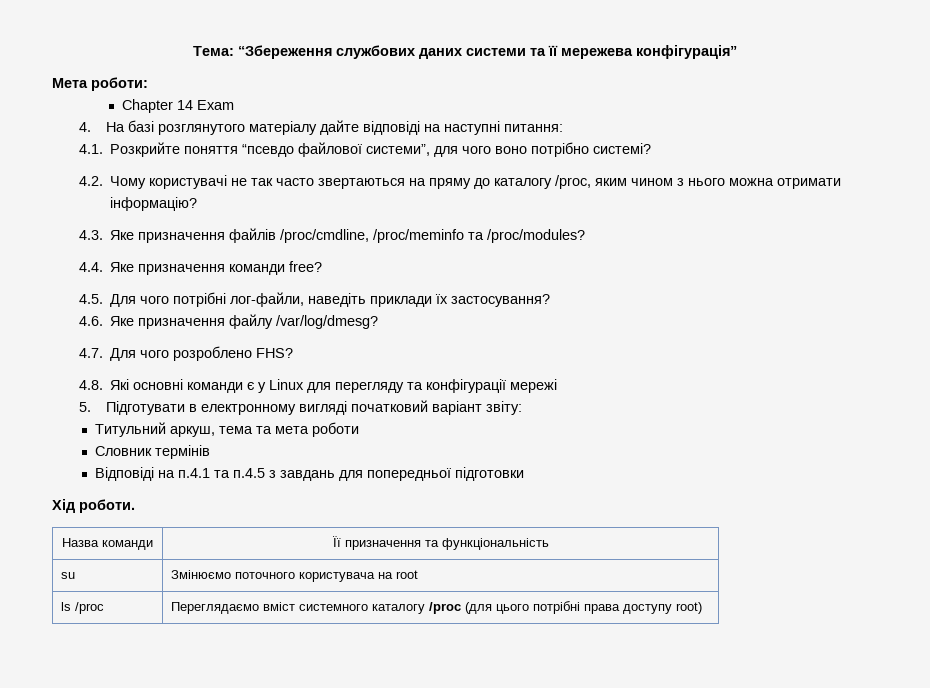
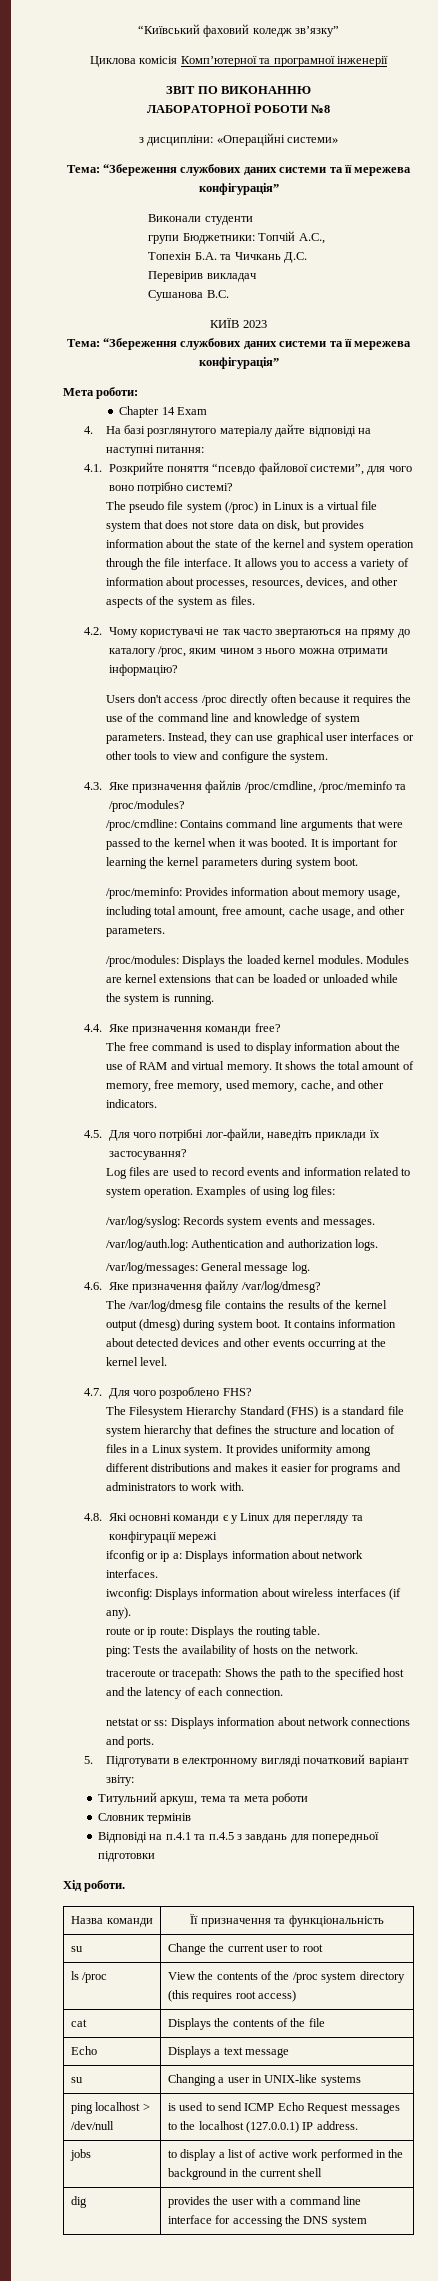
(193, 51) none -> [137,24,340,37] [90,56,388,67] [166,86,311,94] [146,103,331,113] [138,133,339,146] [66,164,412,176] [198,183,279,195] [148,214,253,225] [148,231,325,244] [148,252,307,263] [148,271,256,282] [148,290,229,301] [210,318,267,328] “Київський фаховий коледж зв’язку” // Циклова комісія Комп’ютерної та програмної інженерії // ЗВІТ ПО ВИКОНАННЮ // ЛАБОРАТОРНОЇ РОБОТИ №8 // з дисципліни: «Операційні системи» // Тема: “Збереження службових даних системи та її мережева конфігурація” // Виконали студенти // групи Бюджетники: Топчій А.С., // Топехін Б.А. та Чичкань Д.С. // Перевірив викладач // Сушанова В.С. // КИЇВ 2023 //
(652, 148) none -> [105,501,378,513] [105,520,365,532] [105,539,415,551] [105,558,409,570] [105,577,398,589] [105,596,255,608] // The pseudo file system (/proc) in Linux is a virtual file system that does not store data on disk, but provides information about the state of the kernel and system operation through the file interface. It allows you to access a variety of information about processes, resources, devices, and other aspects of the system as files.
(198, 204) none -> [105,694,412,706] [105,713,360,725] [105,732,414,744] [105,751,329,763] // Users don't access /proc directly often because it requires the use of the command line and knowledge of system parameters. Instead, they can use graphical user interfaces or other tools to view and configure the system.
(586, 236) none -> [105,819,403,831] [105,838,398,850] [105,857,358,869] [105,887,400,899] [105,906,405,918] [105,926,165,937] [105,955,409,967] [105,974,399,983] [105,993,214,1005] // /proc/cmdline: Contains command line arguments that were passed to the kernel when it was booted. It is important for learning the kernel parameters during system boot. // /proc/meminfo: Provides information about memory usage, including total amount, free amount, cache usage, and other parameters. // /proc/modules: Displays the loaded kernel modules. Modules are kernel extensions that can be loaded or unloaded while the system is running.
(323, 266) none -> [105,1042,401,1054] [105,1061,414,1073] [105,1080,385,1092] [105,1099,157,1108] // The free command is used to display information about the use of RAM and virtual memory. It shows the total amount of memory, free memory, used memory, cache, and other indicators.
(551, 300) none -> [105,1167,411,1179] [105,1186,335,1198] [105,1216,375,1228] [105,1239,379,1251] [105,1262,310,1274] // Log files are used to record events and information related to system operation. Examples of using log files: // /var/log/syslog: Records system events and messages. // /var/log/auth.log: Authentication and authorization logs. // /var/log/messages: General message log.
(379, 322) none -> [105,1300,387,1312] [105,1319,397,1331] [105,1338,386,1350] [105,1357,168,1366] // The /var/log/dmesg file contains the results of the kernel output (dmesg) during system boot. It contains information about detected devices and other events occurring at the kernel level.
(294, 353) none -> [105,1406,404,1418] [105,1425,395,1437] [105,1444,371,1456] [105,1463,401,1475] [105,1482,244,1491] // The Filesystem Hierarchy Standard (FHS) is a standard file system hierarchy that defines the structure and location of files in a Linux system. It provides uniformity among different distributions and makes it easier for programs and administrators to work with.
(558, 386) none -> [105,1550,364,1562] [105,1569,158,1578] [105,1588,401,1600] [105,1607,131,1619] [105,1626,321,1638] [105,1645,358,1657] [105,1668,405,1680] [105,1687,283,1699] [105,1717,411,1729] [105,1736,155,1748] // ifconfig or ip a: Displays information about network interfaces. // iwconfig: Displays information about wireless interfaces (if any). // route or ip route: Displays the routing table. // ping: Tests the availability of hosts on the network. // traceroute or tracepath: Shows the path to the specified host and the latency of each connection. // netstat or ss: Displays information about network connections and ports.
[171,570,419,582] [61,602,105,614] [171,601,703,614] Змінюємо поточного користувача на root // ls /proc | Переглядаємо вміст системного каталогу /proc (для цього потрібні права доступу root) -> [167,1943,323,1955] [70,1971,108,1983] [167,1971,405,1983] [167,1990,297,2002] [70,2019,87,2027] [167,2018,325,2030] [70,2046,97,2055] [167,2046,290,2058] [70,2077,83,2083] [167,2074,361,2086] [70,2102,150,2114] [70,2121,114,2130] [167,2102,400,2114] [167,2121,358,2133] [69,2149,91,2161] [167,2149,404,2161] [167,2168,323,2180] [70,2196,87,2208] [167,2196,362,2208] [167,2215,367,2227] Change the current user to root // ls /proc | View the contents of the /proc system directory (this requires root access) // cat | Displays the contents of the file // Echo | Displays a text message // su | Changing a user in UNIX-like systems // ping localhost > /dev/null | is used to send ICMP Echo Request messages to the localhost (127.0.0.1) IP address. // jobs | to display a list of active work performed in the background in the current shell // dig | provides the user with a command line interface for accessing the DNS system

